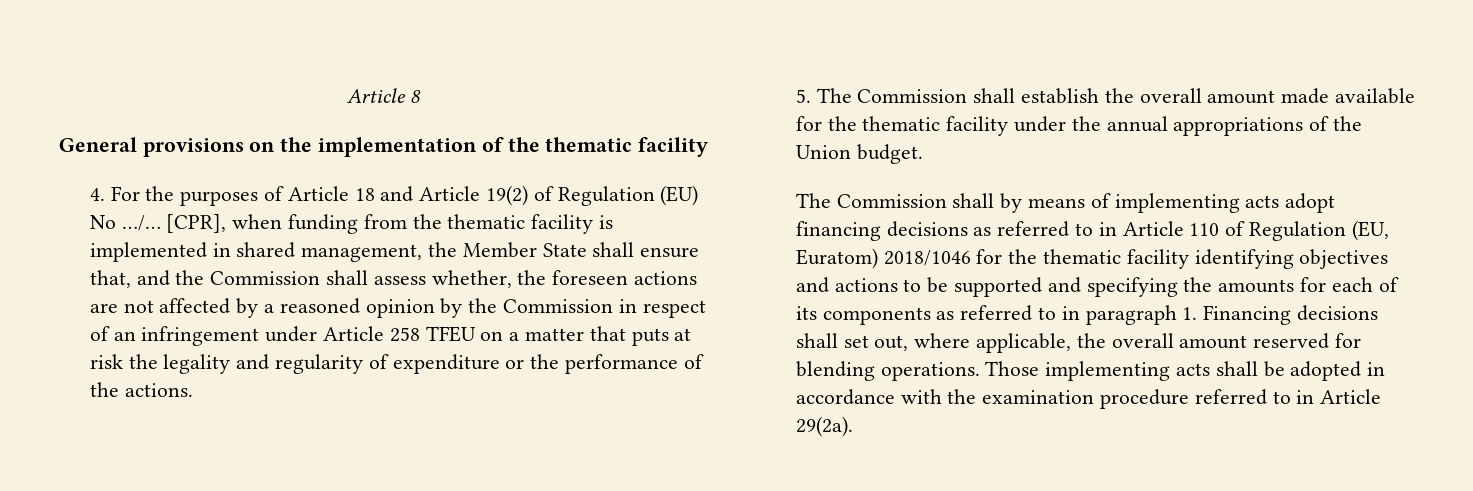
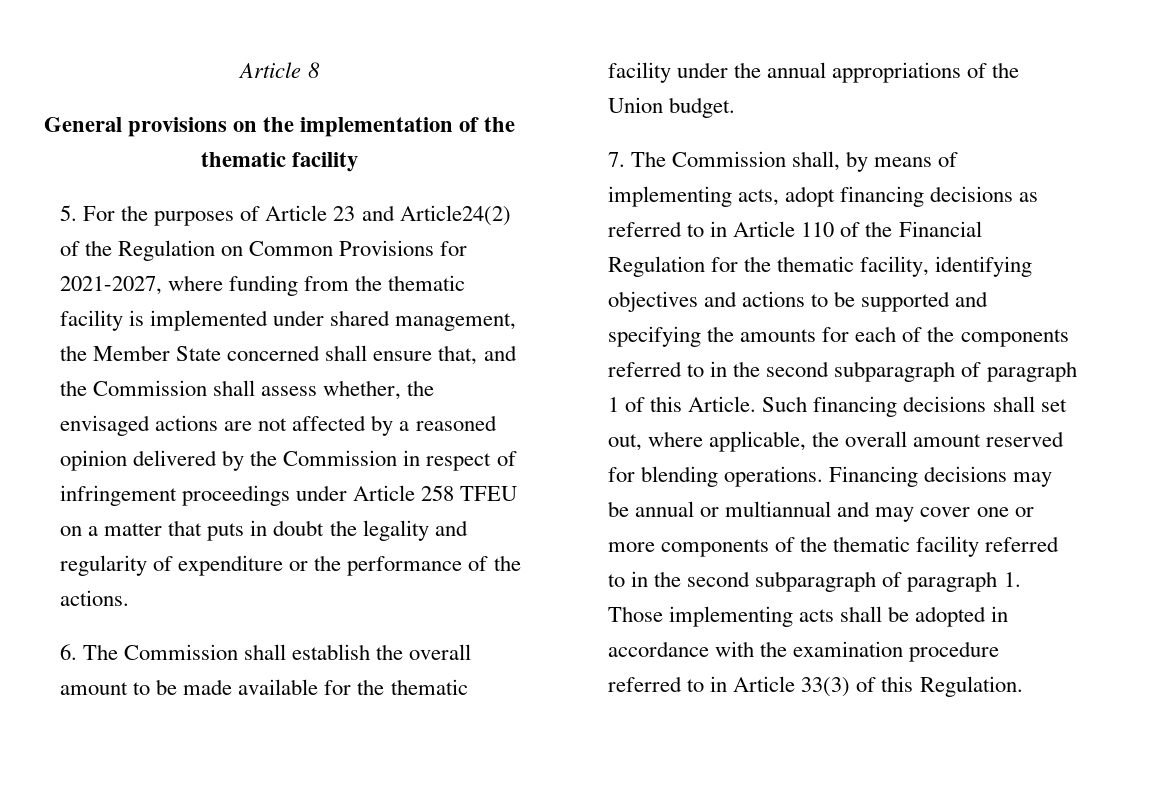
[89,188,105,201] 4. -> [59,205,77,221] 5.
[354,185,699,206] [89,214,283,233] 18 and Article 19(2) of Regulation (EU) No …/… [CPR], when -> [333,205,511,226] [59,240,468,261] [59,275,224,295] 23 and Article24(2) of the Regulation on Common Provisions for 2021-2027, where
[212,243,231,257] in -> [273,310,325,326] under
(587, 250) none -> [227,345,321,361] concerned
[552,270,629,285] foreseen -> [59,415,150,436] envisaged
(435, 308) none -> [133,450,218,466] delivered
[113,326,260,346] an infringement -> [59,485,291,506] infringement proceedings
[674,328,692,341] [89,354,123,369] at risk -> [250,520,325,536] in doubt
[795,89,811,103] 5. -> [59,644,77,660] 6.
(1276, 97) none -> [133,679,178,695] to be
[795,193,995,208] The Commission shall -> [607,151,841,171] 7. The Commission shall,
[1245,195,1280,208] acts -> [738,189,780,206] acts,
[1248,220,1389,241] [795,248,1189,269] Regulation (EU, Euratom) 2018/1046 for the thematic facility -> [865,221,982,237] [607,256,930,277] the Financial Regulation for the thematic facility,
[795,305,1292,325] its components as referred to in paragraph 1. Financing -> [927,326,1069,347] [607,361,1077,382] [607,396,898,417] the components referred to in the second subparagraph of paragraph 1 of this Article. Such financing
(980, 371) none -> [829,466,1053,487] [607,501,1034,522] [607,536,1060,557] [607,571,1021,592] Financing decisions may be annual or multiannual and may cover one or more components of the thematic facility referred to in the second subparagraph of paragraph 1.
[795,416,853,437] 29(2a). -> [801,676,1023,697] 33(3) of this Regulation.

